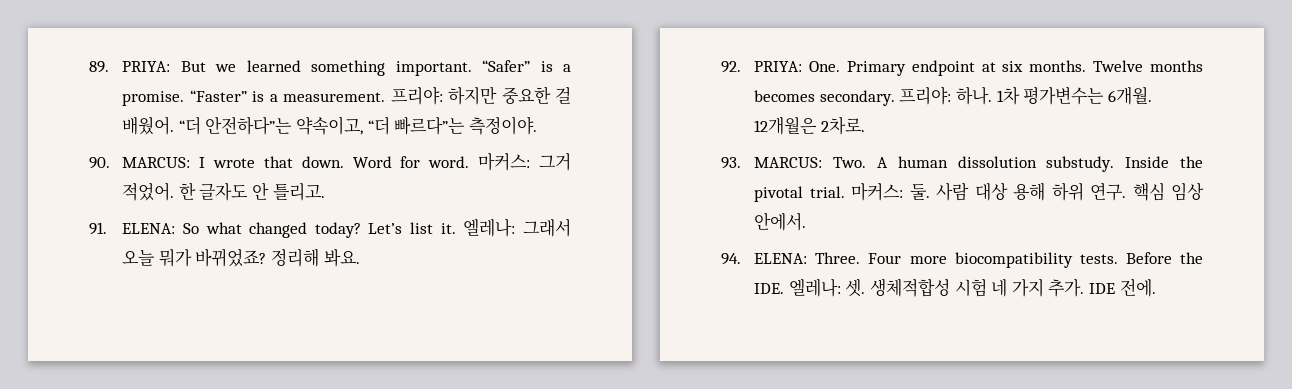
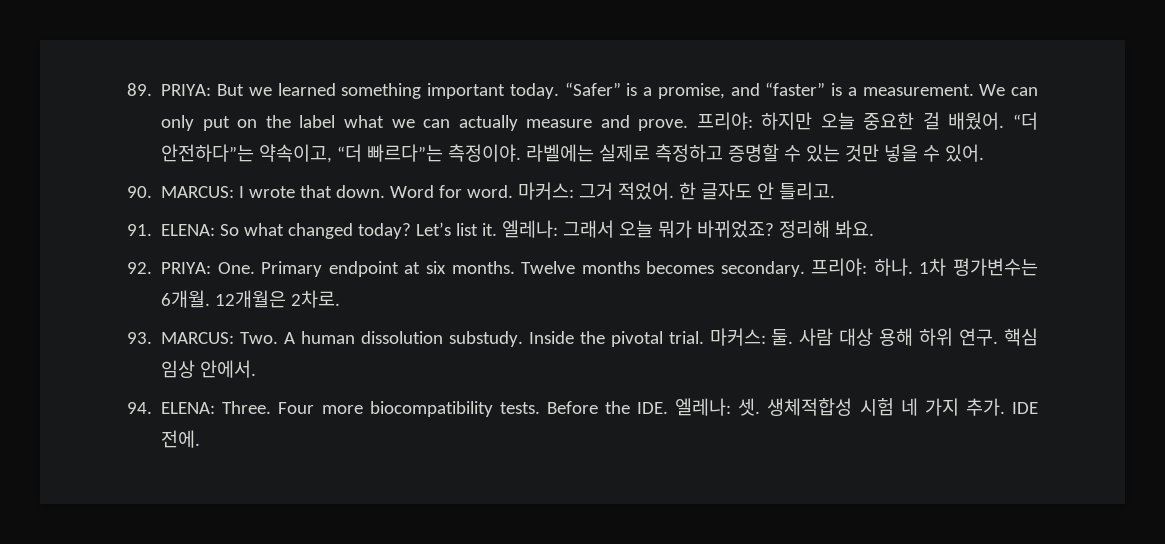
[395,61,472,76] important. -> [427,83,559,99] important today.
[122,90,386,106] promise. “Faster” is a measurement. -> [657,82,1038,99] [161,115,689,131] promise, and “faster” is a measurement. We can only put on the label what we can actually measure and prove.
(498, 95) none -> [820,112,855,130] 오늘
(537, 125) none -> [526,144,985,162] 라벨에는 실제로 측정하고 증명할 수 있는 것만 넣을 수 있어.

